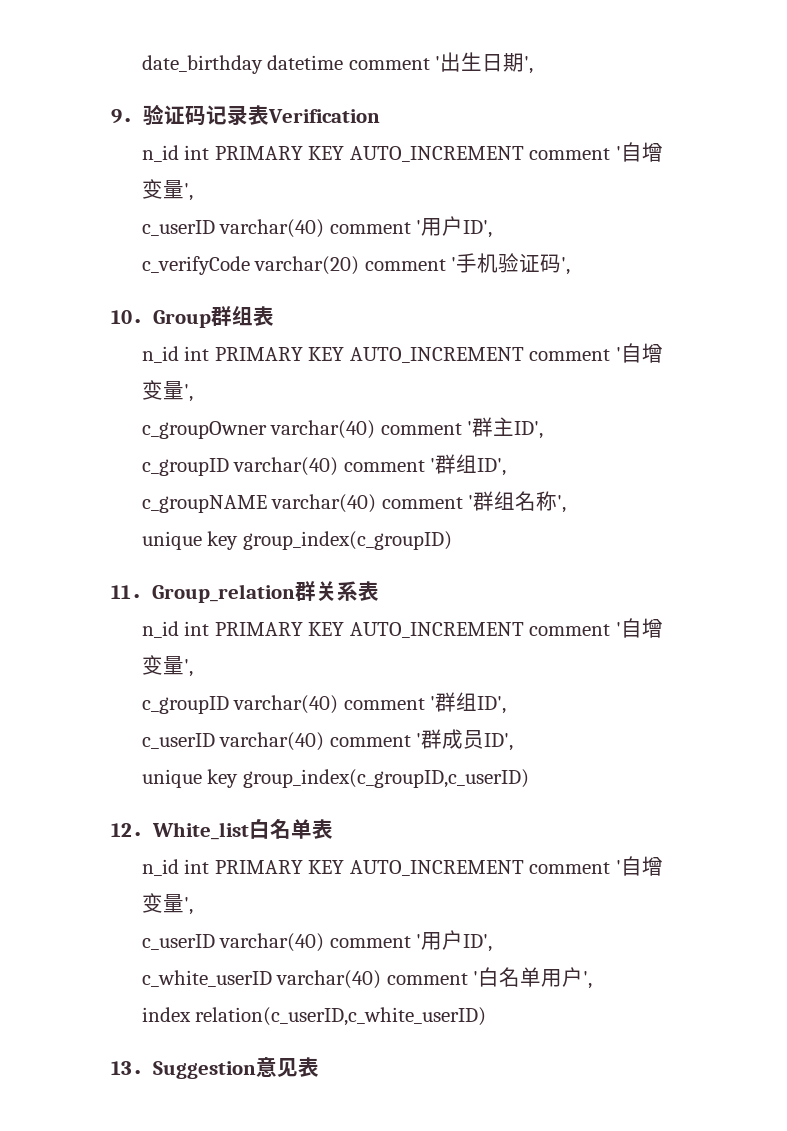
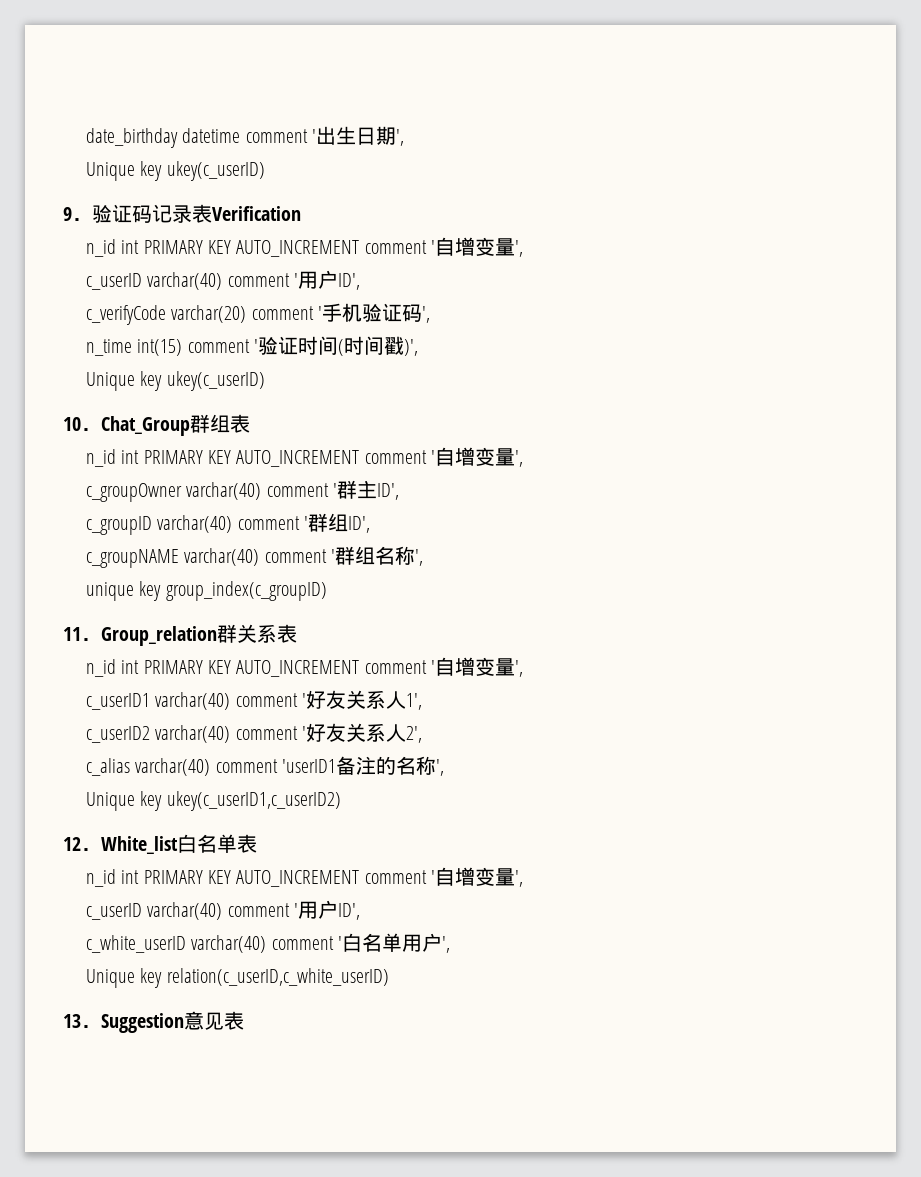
(534, 65) none -> [85,161,265,181] // Unique key ukey(c_userID)
(571, 266) none -> [85,336,418,356] [85,371,265,391] // n_time int(15) comment '验证时间(时间戳)', // Unique key ukey(c_userID)
[153,310,211,328] Group -> [101,416,190,436] Chat_Group
[141,692,507,714] [141,729,514,751] [141,769,529,788] c_groupID varchar(40) comment '群组ID', // c_userID varchar(40) comment '群成员ID', // unique key group_index(c_groupID,c_userID) -> [85,690,422,710] [85,723,422,743] [85,756,444,776] [85,791,341,811] c_userID1 varchar(40) comment '好友关系人1', // c_userID2 varchar(40) comment '好友关系人2', // c_alias varchar(40) comment 'userID1备注的名称', // Unique key ukey(c_userID1,c_userID2)
[141,1007,191,1022] index -> [85,968,163,988] Unique key

